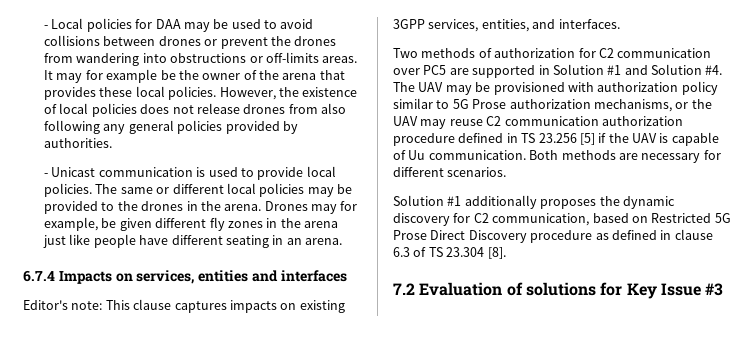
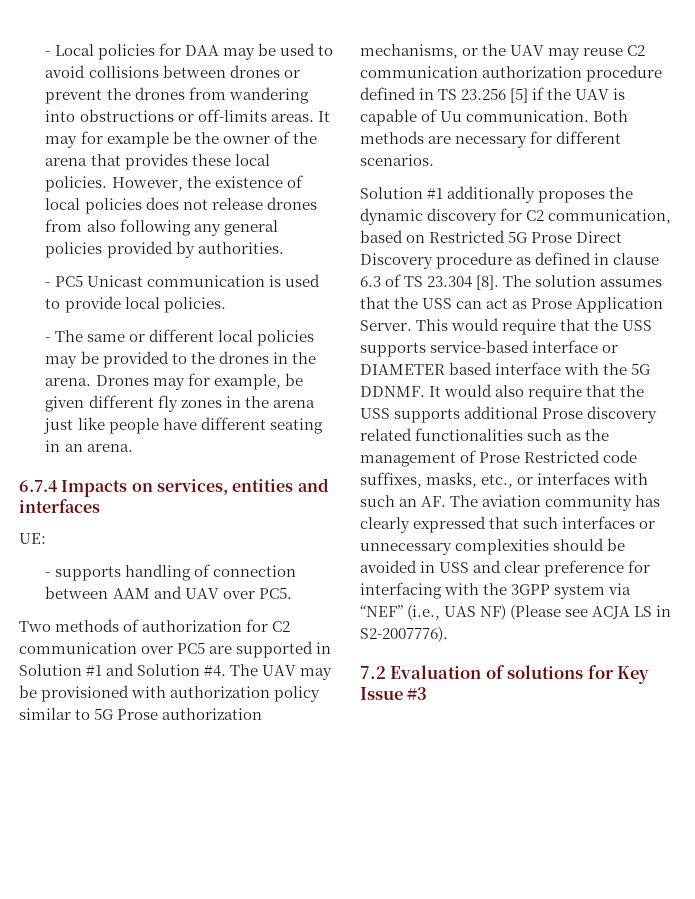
(49, 175) none -> [54,275,83,287] PC5
(93, 190) none -> [45,337,51,342] // -
[23,299,345,313] [393,19,620,32] Editor's note: This clause captures impacts on existing 3GPP services, entities, and interfaces. -> [19,533,46,544] [45,564,296,581] [45,586,292,599] UE: // - supports handling of connection between AAM and UAV over PC5.
(506, 253) none -> [503,275,663,287] [360,297,664,313] [360,318,653,335] [360,340,619,357] [360,362,651,375] [360,384,645,401] [360,406,658,423] [360,428,610,441] [360,450,638,467] [360,472,649,488] [360,495,661,511] [360,516,656,533] [360,538,626,555] [360,560,651,577] [360,582,632,599] [360,604,672,620] [360,626,448,642] The solution assumes that the USS can act as Prose Application Server. This would require that the USS supports service-based interface or DIAMETER based interface with the 5G DDNMF. It would also require that the USS supports additional Prose discovery related functionalities such as the management of Prose Restricted code suffixes, masks, etc., or interfaces with such an AF. The aviation community has clearly expressed that such interfaces or unnecessary complexities should be avoided in USS and clear preference for interfacing with the 3GPP system via “NEF” (i.e., UAS NF) (Please see ACJA LS in S2-2007776).

